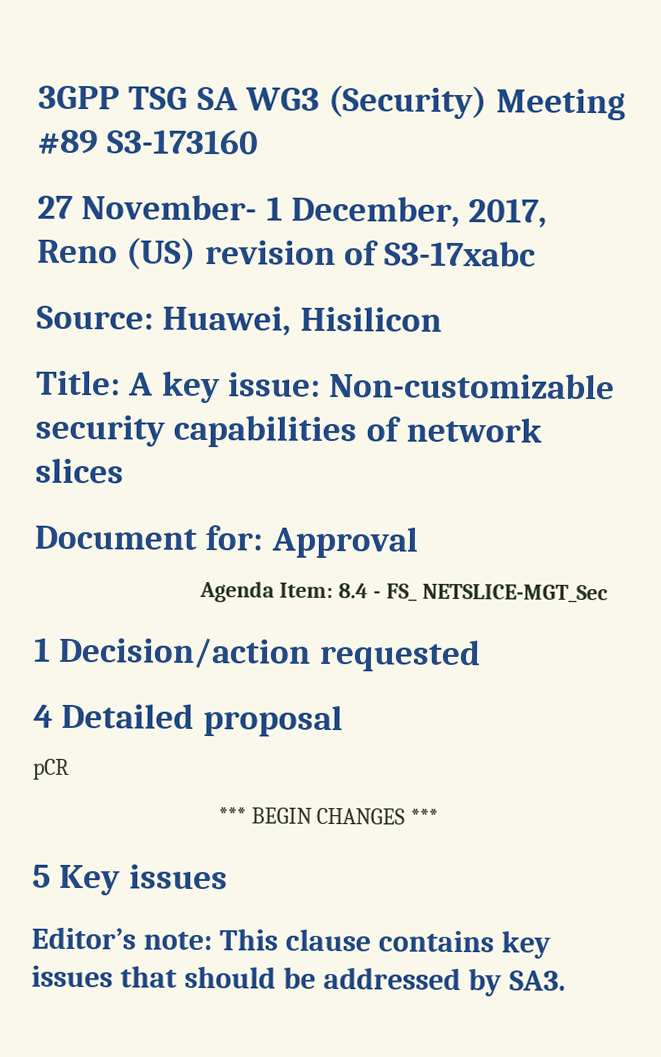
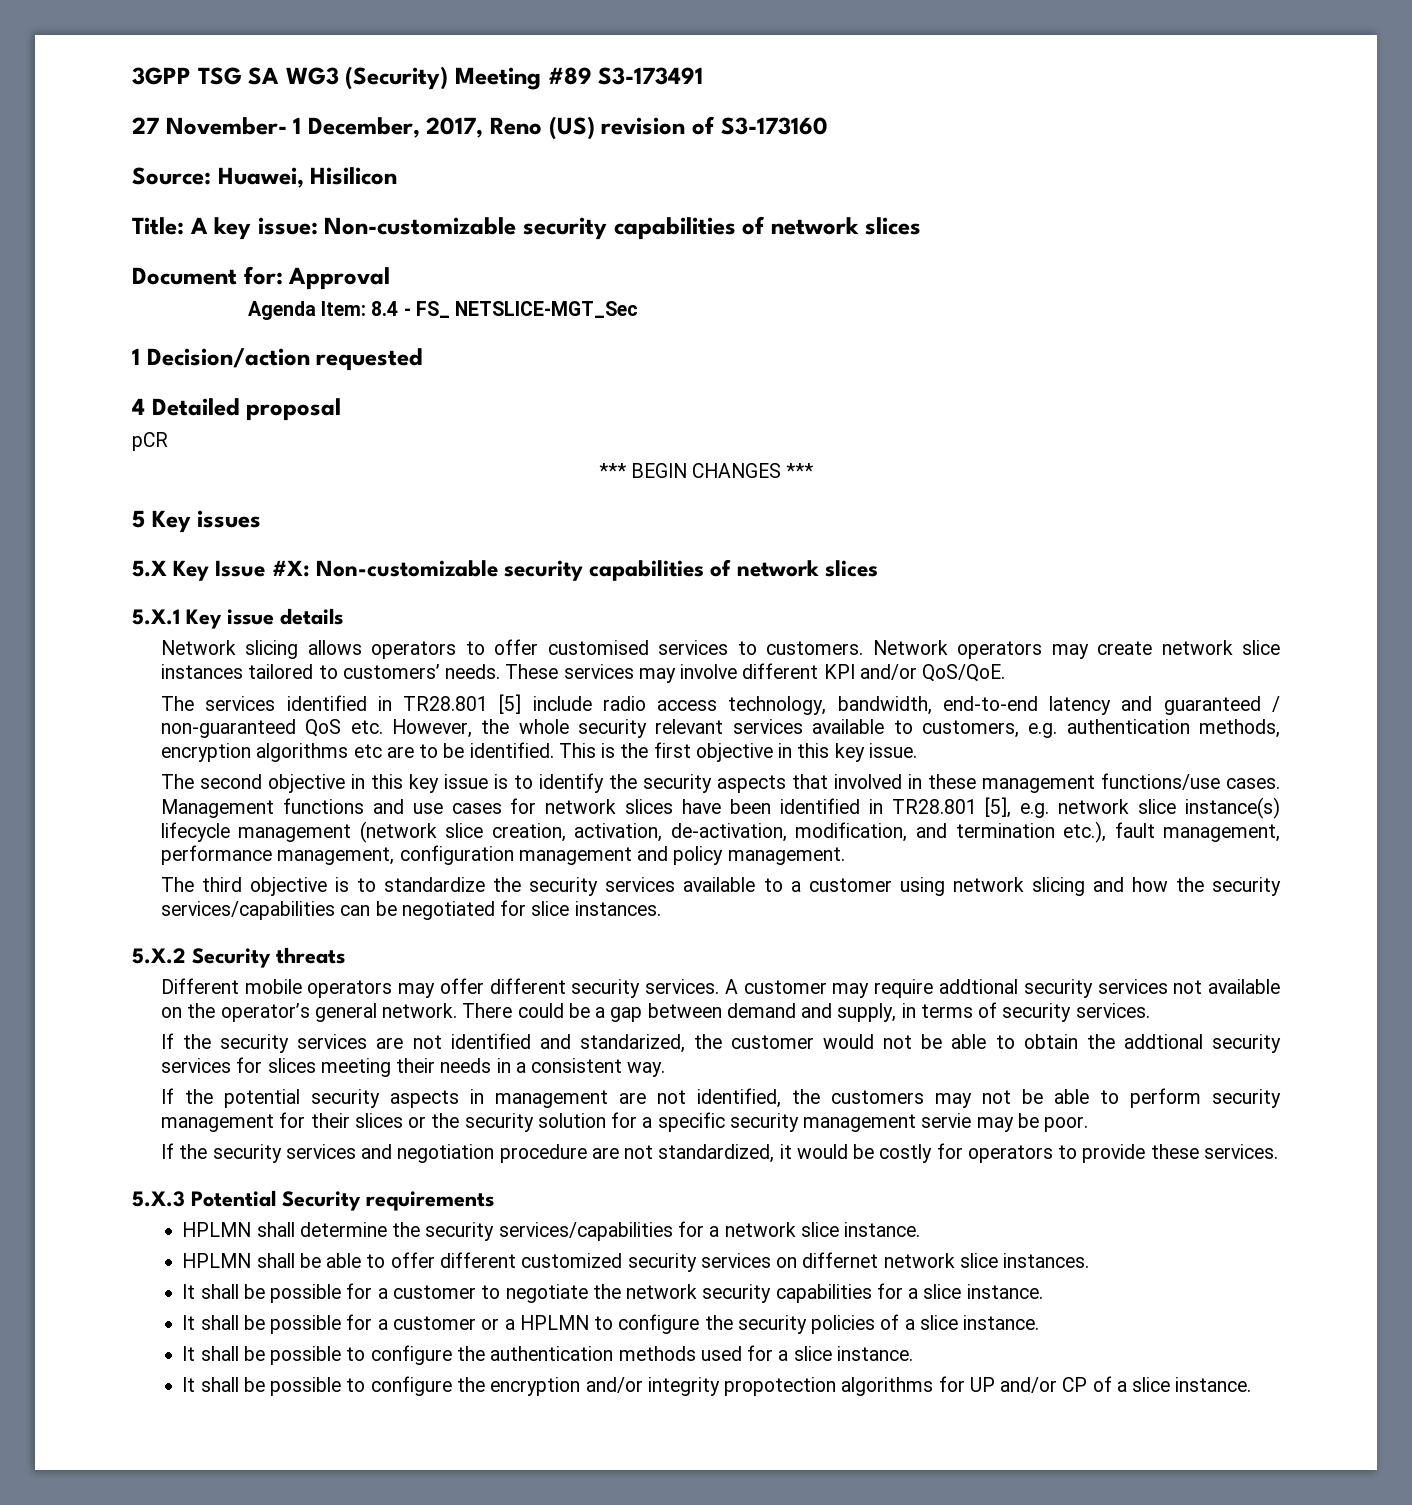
[106,128,260,155] S3-173160 -> [598,67,704,85] S3-173491
[384,240,537,267] S3-17xabc -> [720,117,828,135] S3-173160
[31,926,551,959] [31,965,566,997] Editor’s note: This clause contains key issues that should be addressed by SA3. -> [132,559,878,581] [132,608,343,629] [160,639,1280,659] [160,663,1006,683] [160,694,1281,715] [160,719,1281,738] [160,742,917,762] [160,773,1281,793] [160,797,1281,819] [160,821,1280,843] [160,845,845,865] [160,877,1281,896] [160,900,661,920] [132,947,345,968] [160,978,1281,998] [160,1002,1150,1022] [160,1033,1281,1053] [160,1057,666,1077] [160,1088,1282,1108] [160,1112,1089,1132] [160,1143,1279,1163] [132,1190,494,1211] [182,1221,921,1241] [182,1252,1090,1272] [182,1283,1043,1303] [182,1314,1040,1334] [182,1345,913,1365] [182,1376,1252,1396] 5.X Key Issue #X: Non-customizable security capabilities of network slices // 5.X.1 Key issue details // Network slicing allows operators to offer customised services to customers. Network operators may create network slice instances tailored to customers’ needs. These services may involve different KPI and/or QoS/QoE. // The services identified in TR28.801 [5] include radio access technology, bandwidth, end-to-end latency and guaranteed / non-guaranteed QoS etc. However, the whole security relevant services available to customers, e.g. authentication methods, encryption algorithms etc are to be identified. This is the first objective in this key issue. // The second objective in this key issue is to identify the security aspects that involved in these management functions/use cases. Management functions and use cases for network slices have been identified in TR28.801 [5], e.g. network slice instance(s) lifecycle management (network slice creation, activation, de-activation, modification, and termination etc.), fault management, performance management, configuration management and policy management. // The third objective is to standardize the security services available to a customer using network slicing and how the security services/capabilities can be negotiated for slice instances. // 5.X.2 Security threats // Different mobile operators may offer different security services. A customer may require addtional security services not available on the operator’s general network. There could be a gap between demand and supply, in terms of security services. // If the security services are not identified and standarized, the customer would not be able to obtain the addtional security services for slices meeting their needs in a consistent way. // If the potential security aspects in management are not identified, the customers may not be able to perform security management for their slices or the security solution for a specific security management servie may be poor. // If the security services and negotiation procedure are not standardized, it would be costly for operators to provide these services. // 5.X.3 Potential Security requirements // HPLMN shall determine the security services/capabilities for a network slice instance. // HPLMN shall be able to offer different customized security services on differnet network slice instances. // It shall be possible for a customer to negotiate the network security capabilities for a slice instance. // It shall be possible for a customer or a HPLMN to configure the security policies of a slice instance. // It shall be possible to configure the authentication methods used for a slice instance. // It shall be possible to configure the encryption and/or integrity propotection algorithms for UP and/or CP of a slice instance.

